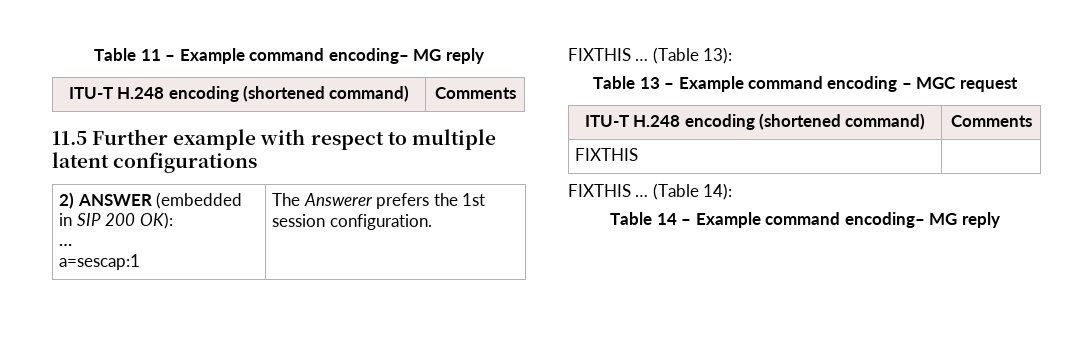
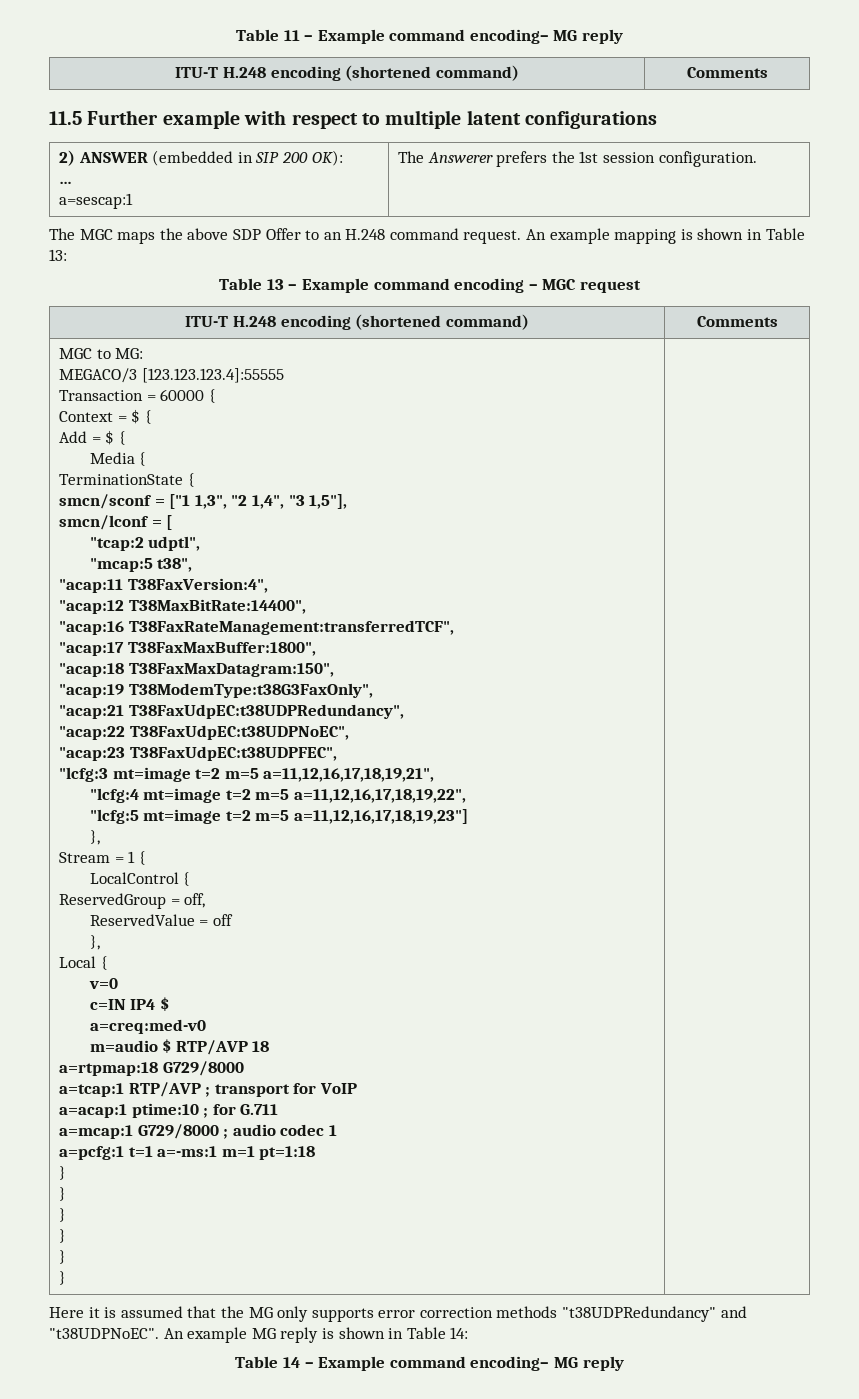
[568,47,733,64] FIXTHIS … (Table 13): -> [49,228,805,244] [49,249,67,261] The MGC maps the above SDP Offer to an H.248 command request. An example mapping is shown in Table 13:
[575,148,639,161] [568,183,733,200] FIXTHIS | // FIXTHIS … (Table 14): -> [58,348,144,359] [58,368,284,383] [58,389,216,403] [58,409,152,424] [58,430,126,445] [89,452,147,466] [58,473,195,487] [58,494,348,509] [58,515,173,530] [89,536,201,551] [89,558,193,572] [58,578,268,593] [58,599,306,614] [58,620,454,635] [58,642,316,656] [58,663,334,677] [58,683,373,698] [58,704,404,719] [58,725,349,740] [58,746,337,761] [58,767,435,782] [89,788,467,803] [89,809,469,824] [89,830,100,845] [58,851,146,865] [89,872,191,886] [58,893,206,909] [89,914,233,926] [89,935,100,950] [58,956,108,970] [88,978,118,989] [89,997,169,1011] [89,1019,206,1034] [89,1039,270,1055] [58,1061,244,1076] [58,1082,357,1097] [58,1103,279,1118] [58,1124,337,1139] [58,1146,316,1160] [58,1166,66,1180] [58,1187,66,1201] [58,1208,66,1222] [58,1229,66,1243] [58,1250,66,1264] [58,1271,66,1285] [49,1306,747,1322] [49,1327,469,1343] MGC to MG: // MEGACO/3 [123.123.123.4]:55555 // Transaction = 60000 { // Context = $ { // Add = $ { // Media { // TerminationState { // smcn/sconf = ["1 1,3", "2 1,4", "3 1,5"], // smcn/lconf = [ // "tcap:2 udptl", // "mcap:5 t38", // "acap:11 T38FaxVersion:4", // "acap:12 T38MaxBitRate:14400", // "acap:16 T38FaxRateManagement:transferredTCF", // "acap:17 T38FaxMaxBuffer:1800", // "acap:18 T38FaxMaxDatagram:150", // "acap:19 T38ModemType:t38G3FaxOnly", // "acap:21 T38FaxUdpEC:t38UDPRedundancy", // "acap:22 T38FaxUdpEC:t38UDPNoEC", // "acap:23 T38FaxUdpEC:t38UDPFEC", // "lcfg:3 mt=image t=2 m=5 a=11,12,16,17,18,19,21", // "lcfg:4 mt=image t=2 m=5 a=11,12,16,17,18,19,22", // "lcfg:5 mt=image t=2 m=5 a=11,12,16,17,18,19,23"] // }, // Stream = 1 { // LocalControl { // ReservedGroup = off, // ReservedValue = off // }, // Local { // v=0 // c=IN IP4 $ // a=creq:med-v0 // m=audio $ RTP/AVP 18 // a=rtpmap:18 G729/8000 // a=tcap:1 RTP/AVP ; transport for VoIP // a=acap:1 ptime:10 ; for G.711 // a=mcap:1 G729/8000 ; audio codec 1 // a=pcfg:1 t=1 a=-ms:1 m=1 pt=1:18 // } // } // } // } // } // } | // Here it is assumed that the MG only supports error correction methods "t38UDPRedundancy" and "t38UDPNoEC". An example MG reply is shown in Table 14:

